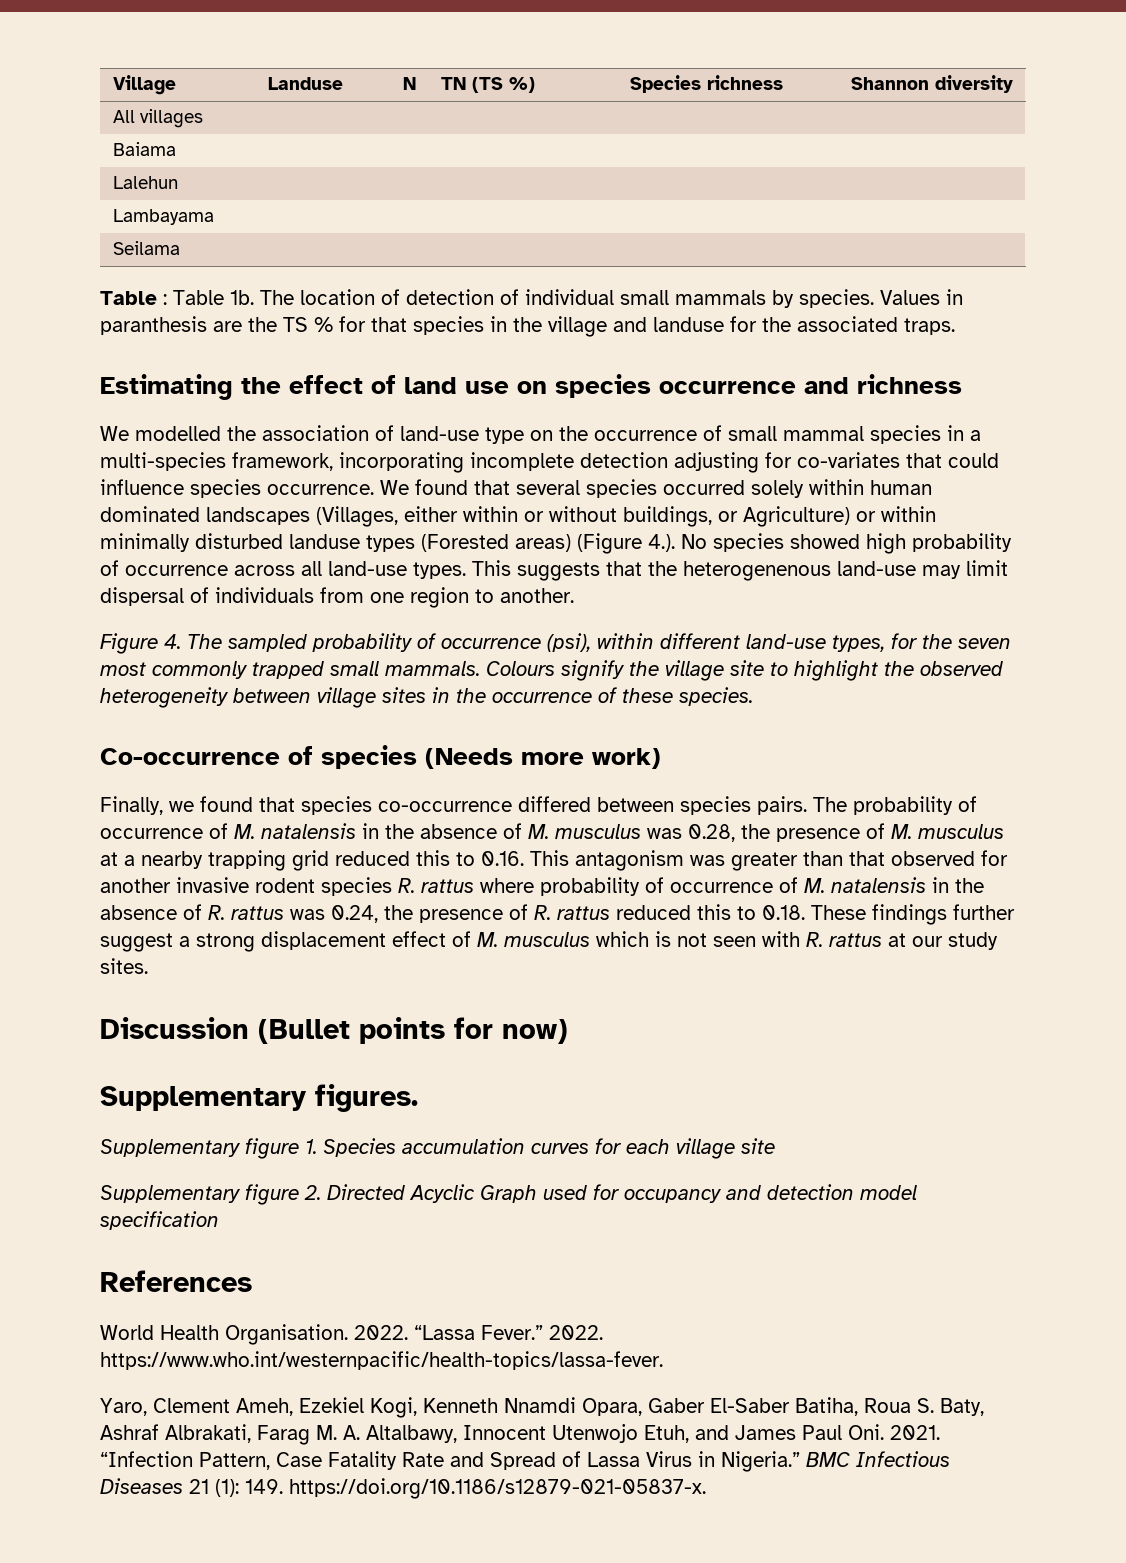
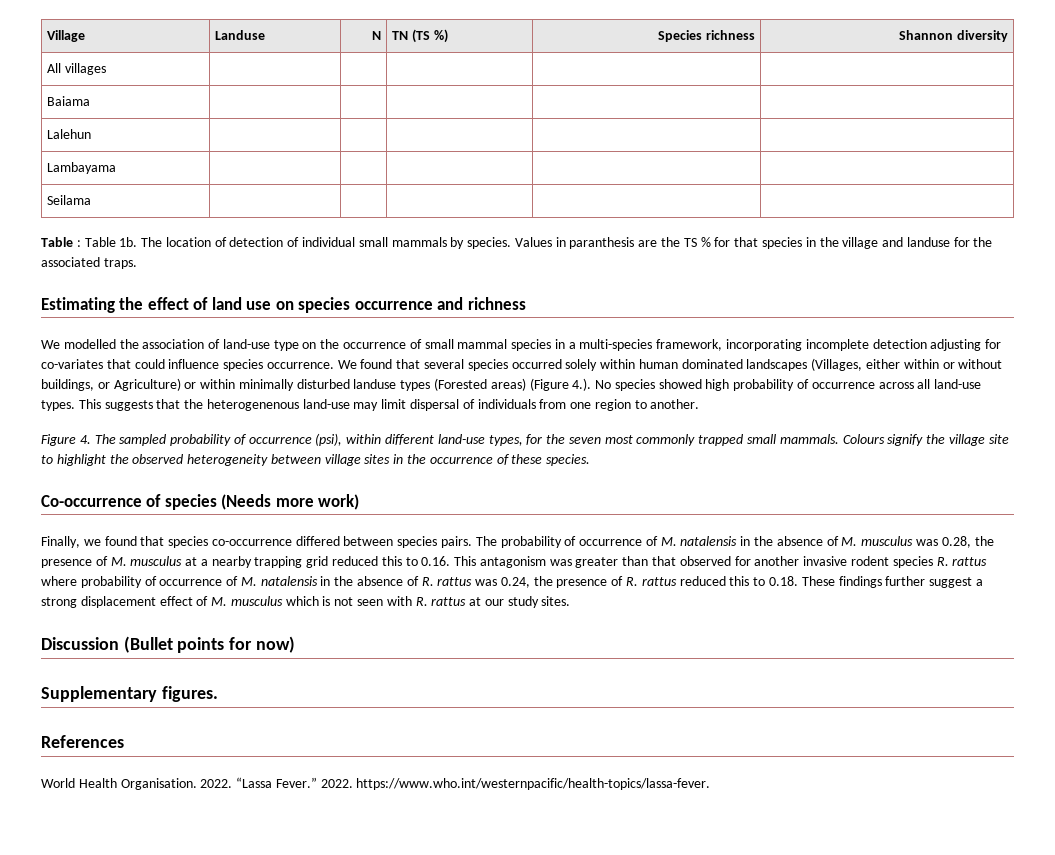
[100,1138,775,1159] [100,1184,917,1205] [100,1211,219,1230] // Supplementary figure 1. Species accumulation curves for each village site // Supplementary figure 2. Directed Acyclic Graph used for occupancy and detection model specification -> (218, 694) none
[100,1397,984,1418] [100,1424,940,1445] [100,1451,950,1472] [100,1478,706,1499] // Yaro, Clement Ameh, Ezekiel Kogi, Kenneth Nnamdi Opara, Gaber El-Saber Batiha, Roua S. Baty, Ashraf Albrakati, Farag M. A. Altalbawy, Innocent Utenwojo Etuh, and James Paul Oni. 2021. “Infection Pattern, Case Fatality Rate and Spread of Lassa Virus in Nigeria.” BMC Infectious Diseases 21 (1): 149. https://doi.org/10.1186/s12879-021-05837-x. -> (711, 784) none

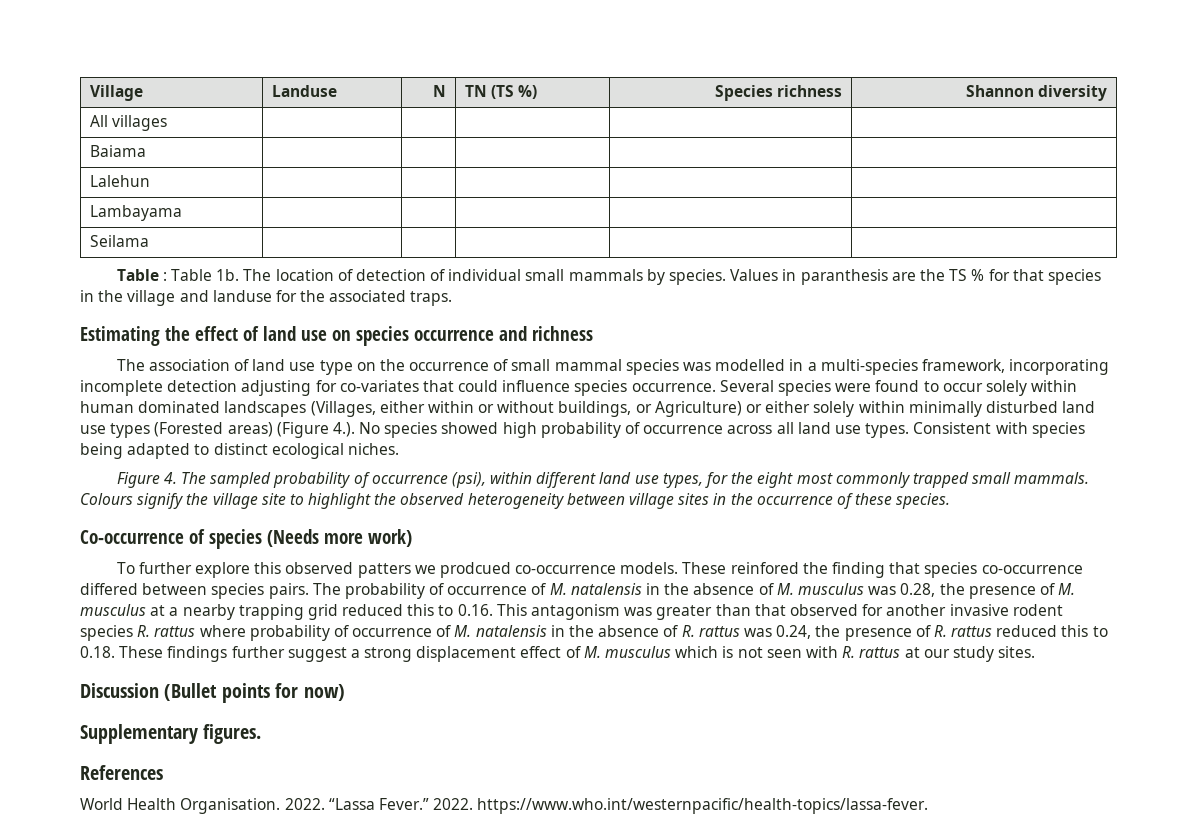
[41,339,270,349] We modelled the association of land-use -> [116,359,316,371] The association of land use
(552, 345) none -> [683,359,786,371] was modelled
[337,359,562,371] We found that several species occurred -> [719,380,983,396] Several species were found to occur
(197, 385) none -> [765,401,855,417] either solely
[353,379,397,389] landuse -> [1062,401,1096,413] [80,425,106,434] land use
[934,379,982,389] [41,399,700,411] land-use types. This suggests that the heterogenenous land-use may limit dispersal of individuals from one region to another. -> [797,422,1085,438] [80,443,399,459] land use types. Consistent with species being adapted to distinct ecological niches.
[437,434,485,444] land-use -> [599,472,659,484] land use
[568,437,601,444] seven -> [757,472,794,488] eight
[41,536,137,548] Finally, we found -> [116,562,886,578] To further explore this observed patters we prodcued co-occurrence models. These reinfored the finding

